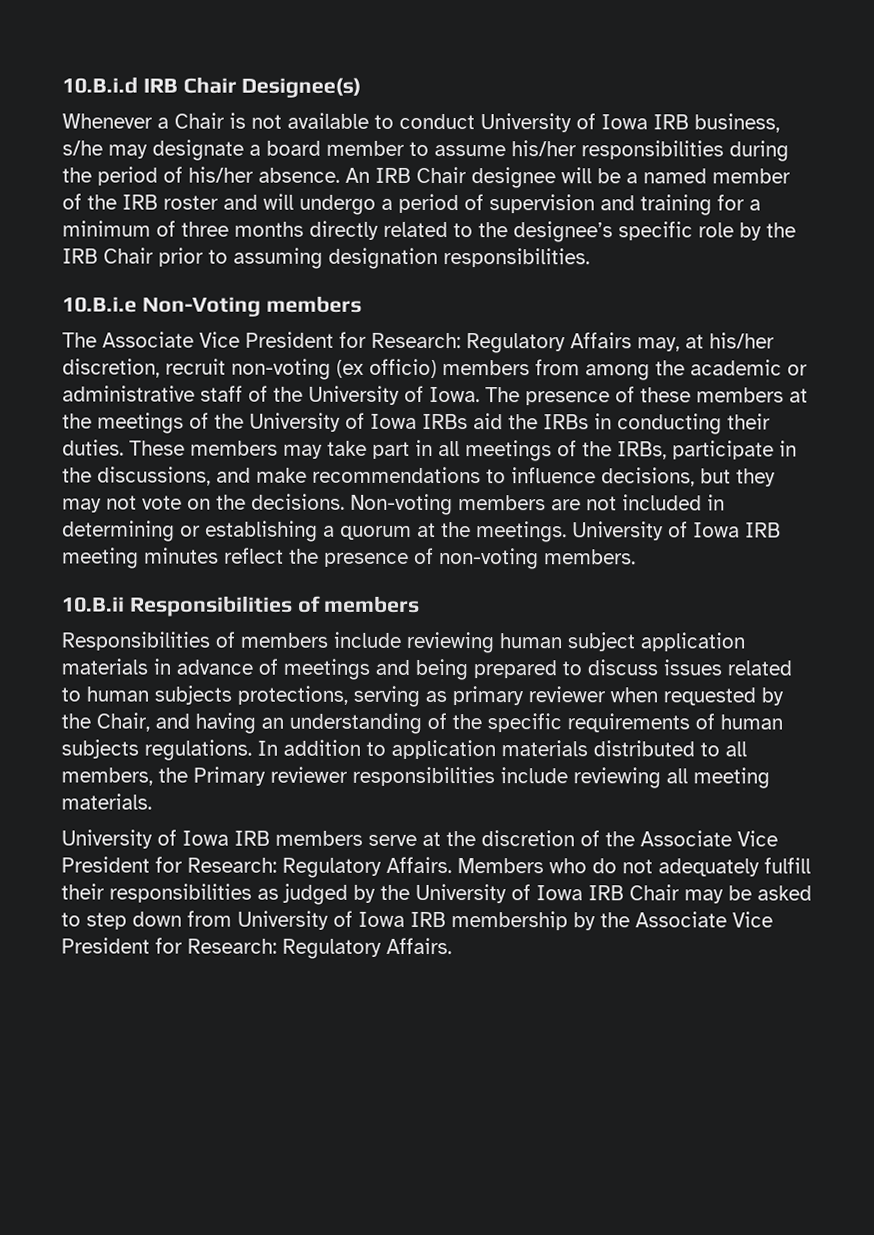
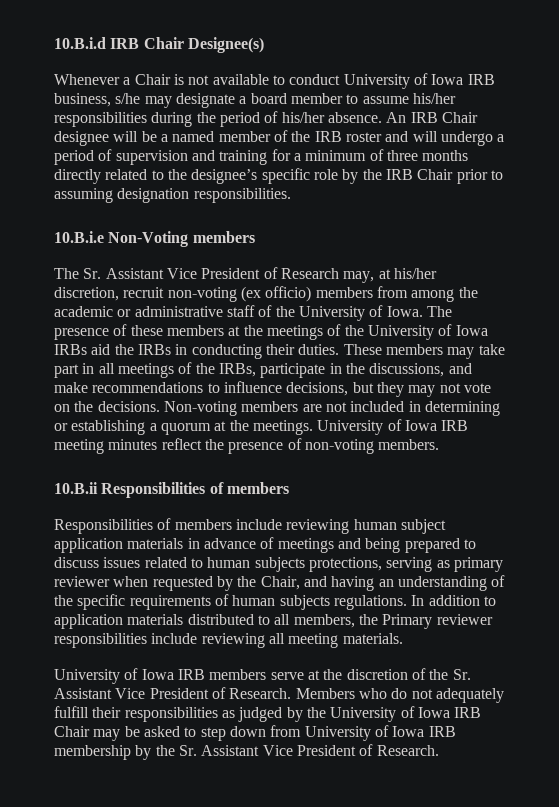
[102,331,632,354] Associate Vice President for Research: Regulatory Affairs -> [83,267,339,279] Sr. Assistant Vice President of Research
[640,830,778,847] [61,856,452,878] Associate Vice President for Research: Regulatory Affairs. -> [452,669,471,680] [54,687,292,699] Sr. Assistant Vice President of Research.
[635,911,773,928] [61,937,452,959] Associate Vice President for Research: Regulatory Affairs. -> [178,744,439,756] Sr. Assistant Vice President of Research.

